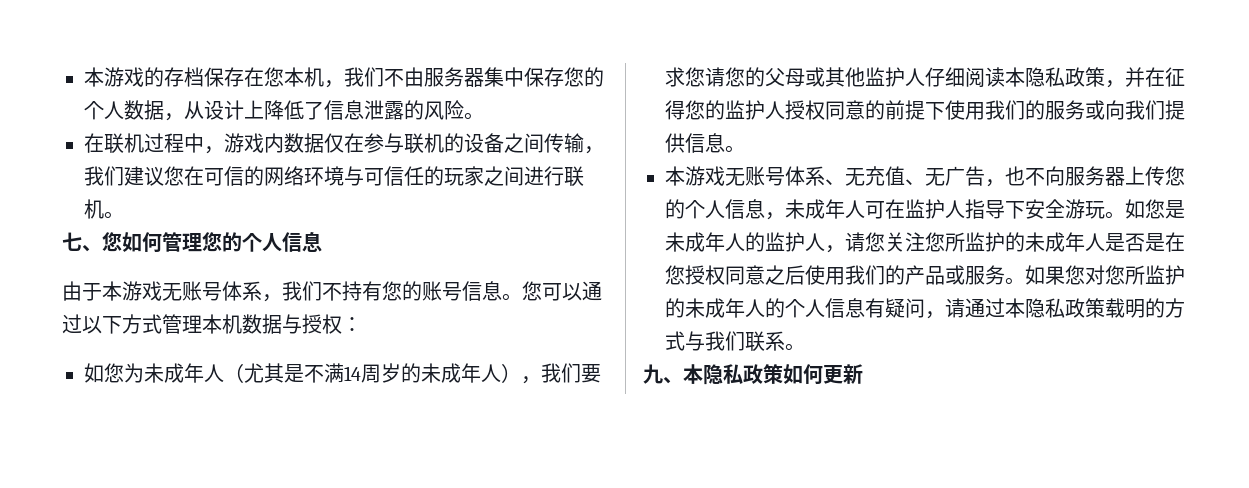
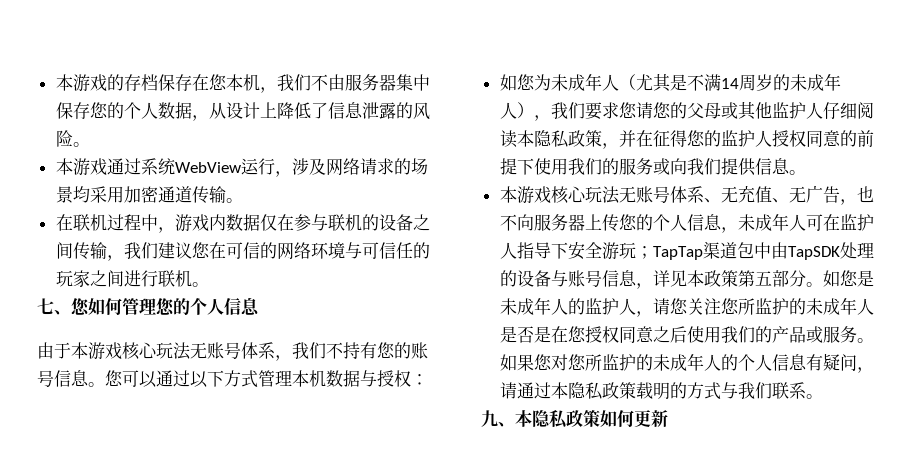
(484, 116) none -> [55,158,428,177] [55,186,243,204] // 本游戏通过系统WebView运行，涉及网络请求的场景均采用加密通道传输。
(162, 291) none -> [122,342,191,360] 核心玩法
(725, 176) none -> [550,186,620,204] 核心玩法
(1105, 210) none -> [635,242,874,260] [499,270,806,289] ；TapTap渠道包中由TapSDK处理的设备与账号信息，详见本政策第五部分

